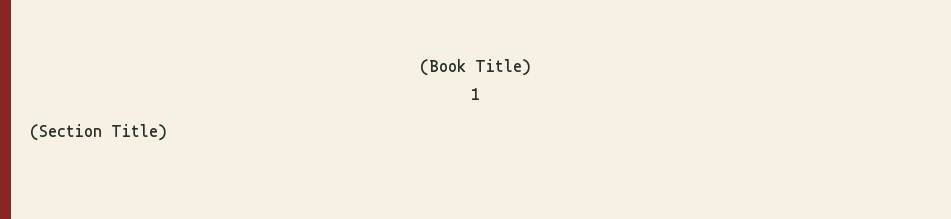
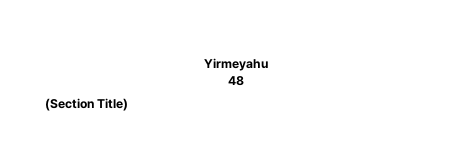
[420,59,531,76] [471,88,480,100] (Book Title) // 1 -> [203,58,268,71] [227,76,244,86] Yirmeyahu // 48

